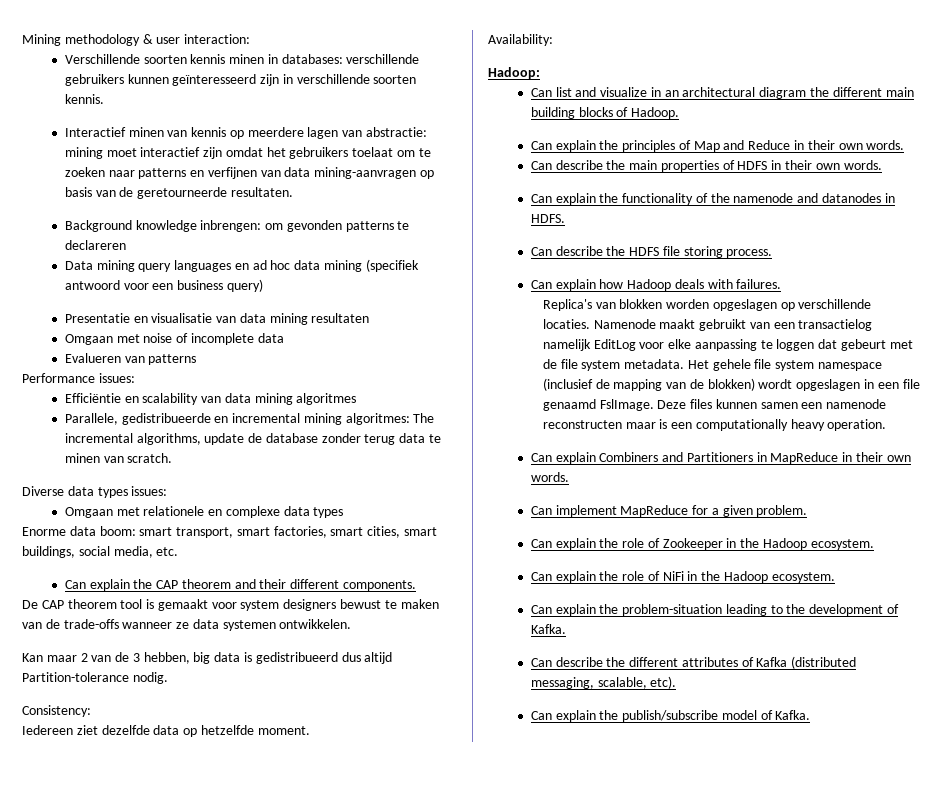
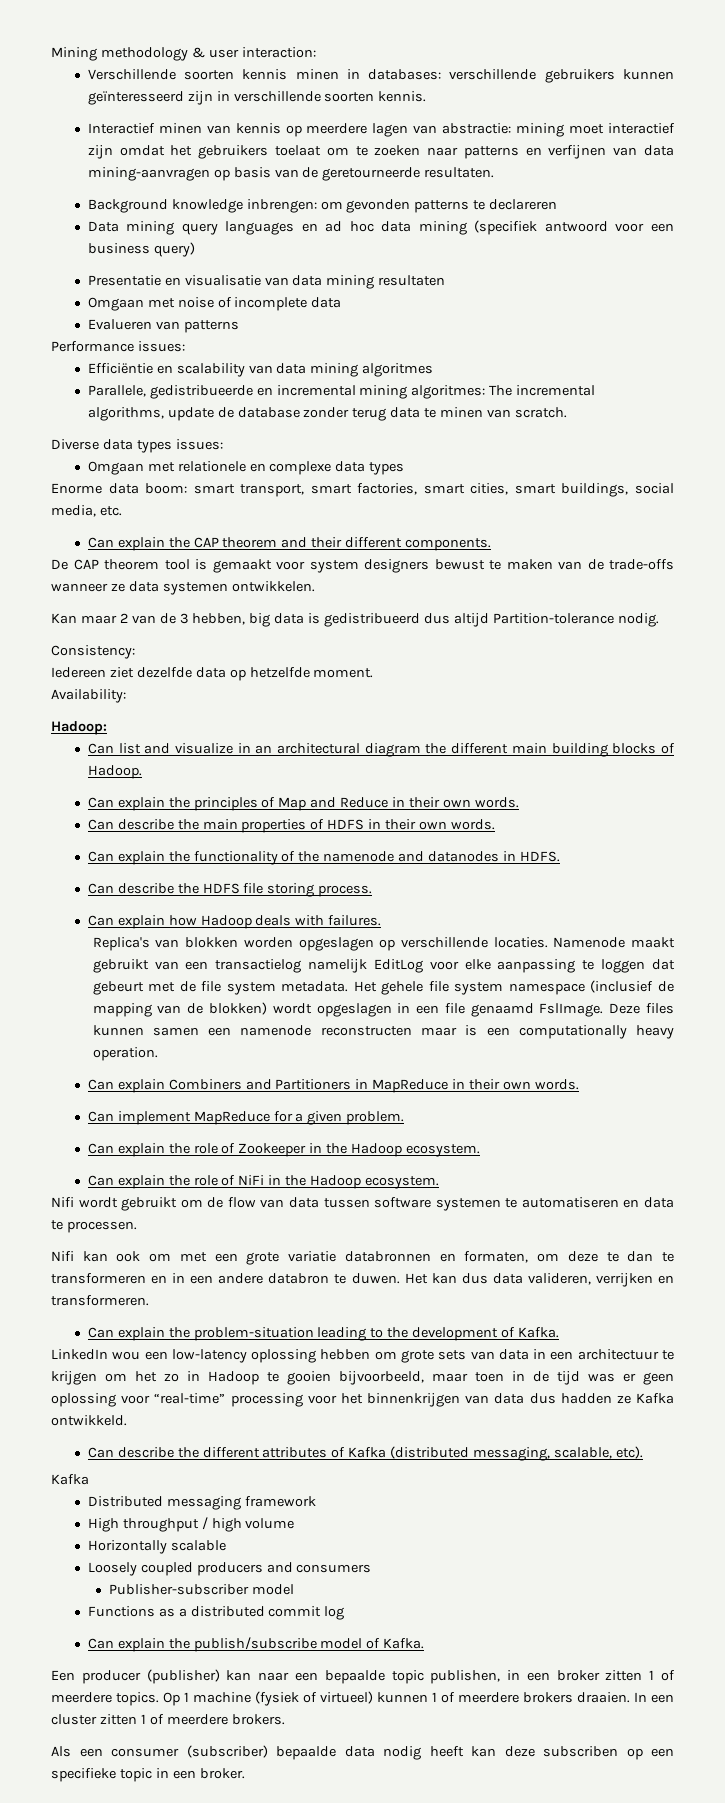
(835, 577) none -> [51,1197,674,1211] [51,1220,137,1233] [51,1251,675,1265] [51,1273,674,1287] [51,1295,149,1306] // Nifi wordt gebruikt om de flow van data tussen software systemen te automatiseren en data te processen. // Nifi kan ook om met een grote variatie databronnen en formaten, om deze te dan te transformeren en in een andere databron te duwen. Het kan dus data valideren, verrijken en transformeren.
(566, 629) none -> [51,1349,674,1363] [51,1371,674,1385] [51,1393,674,1407] [51,1415,127,1426] // LinkedIn wou een low-latency oplossing hebben om grote sets van data in een architectuur te krijgen om het zo in Hadoop te gooien bijvoorbeeld, maar toen in de tijd was er geen oplossing voor “real-time” processing voor het binnenkrijgen van data dus hadden ze Kafka ontwikkeld.
(677, 682) none -> [51,1474,89,1485] [87,1496,316,1510] [87,1517,295,1532] [87,1540,226,1554] [87,1562,372,1576] [108,1584,294,1595] [87,1606,345,1620] // Kafka // Distributed messaging framework // High throughput / high volume // Horizontally scalable // Loosely coupled producers and consumers // Publisher-subscriber model // Functions as a distributed commit log
(811, 715) none -> [51,1669,676,1684] [51,1691,674,1706] [51,1714,285,1725] [51,1745,674,1760] [51,1768,245,1782] // Een producer (publisher) kan naar een bepaalde topic publishen, in een broker zitten 1 of meerdere topics. Op 1 machine (fysiek of virtueel) kunnen 1 of meerdere brokers draaien. In een cluster zitten 1 of meerdere brokers. // Als een consumer (subscriber) bepaalde data nodig heeft kan deze subscriben op een specifieke topic in een broker.

